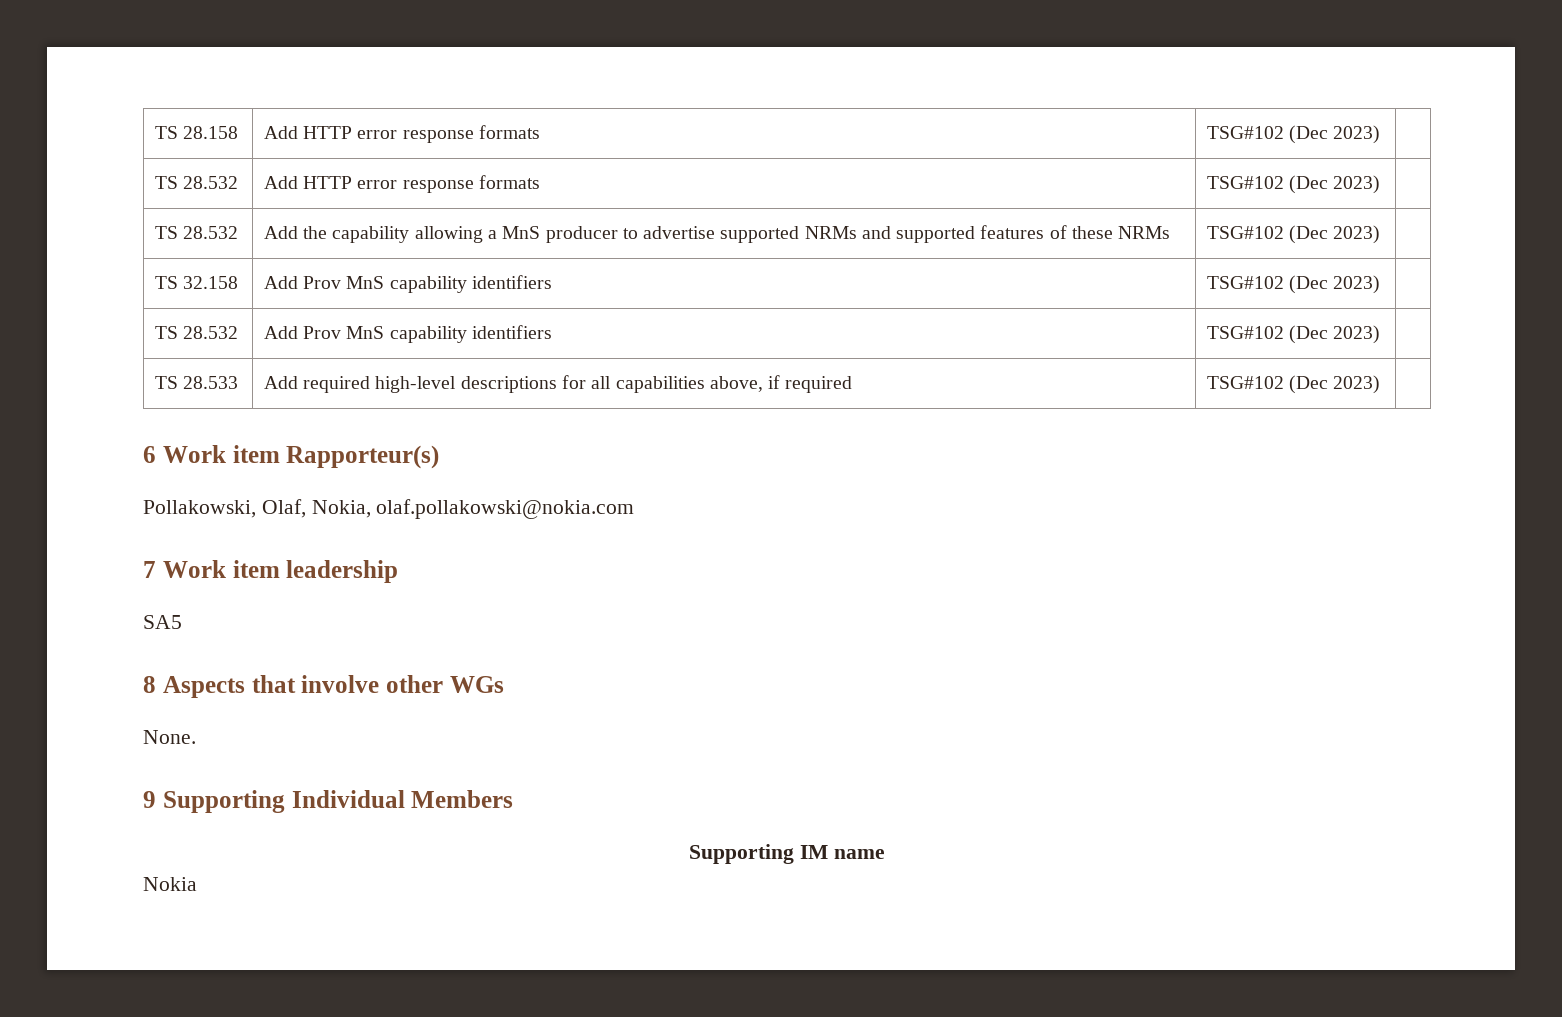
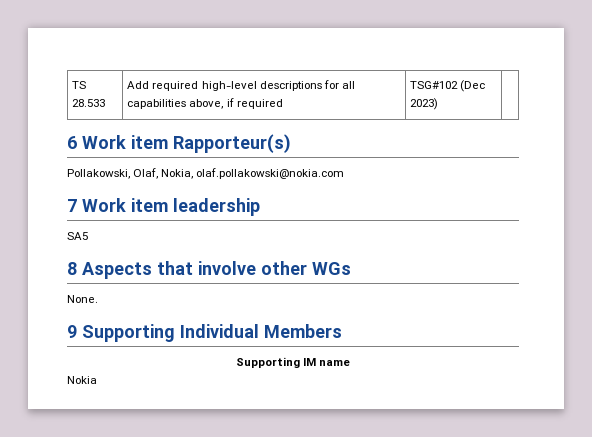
[154,126,239,139] [263,125,541,143] [1206,125,1381,144] [154,176,239,189] [263,175,541,193] [1206,175,1381,194] [154,226,239,239] [263,225,1171,243] [1206,225,1381,244] [154,276,239,289] [263,275,553,293] [1206,275,1381,294] [154,326,239,339] [263,325,553,343] [1206,325,1381,344] [154,376,178,389] TS 28.158 | Add HTTP error response formats | TSG#102 (Dec 2023) | // TS 28.532 | Add HTTP error response formats | TSG#102 (Dec 2023) | // TS 28.532 | Add the capability allowing a MnS producer to advertise supported NRMs and supported features of these NRMs | TSG#102 (Dec 2023) | // TS 32.158 | Add Prov MnS capability identifiers | TSG#102 (Dec 2023) | // TS 28.532 | Add Prov MnS capability identifiers | TSG#102 (Dec 2023) | // TS -> [72,81,87,89] TS

